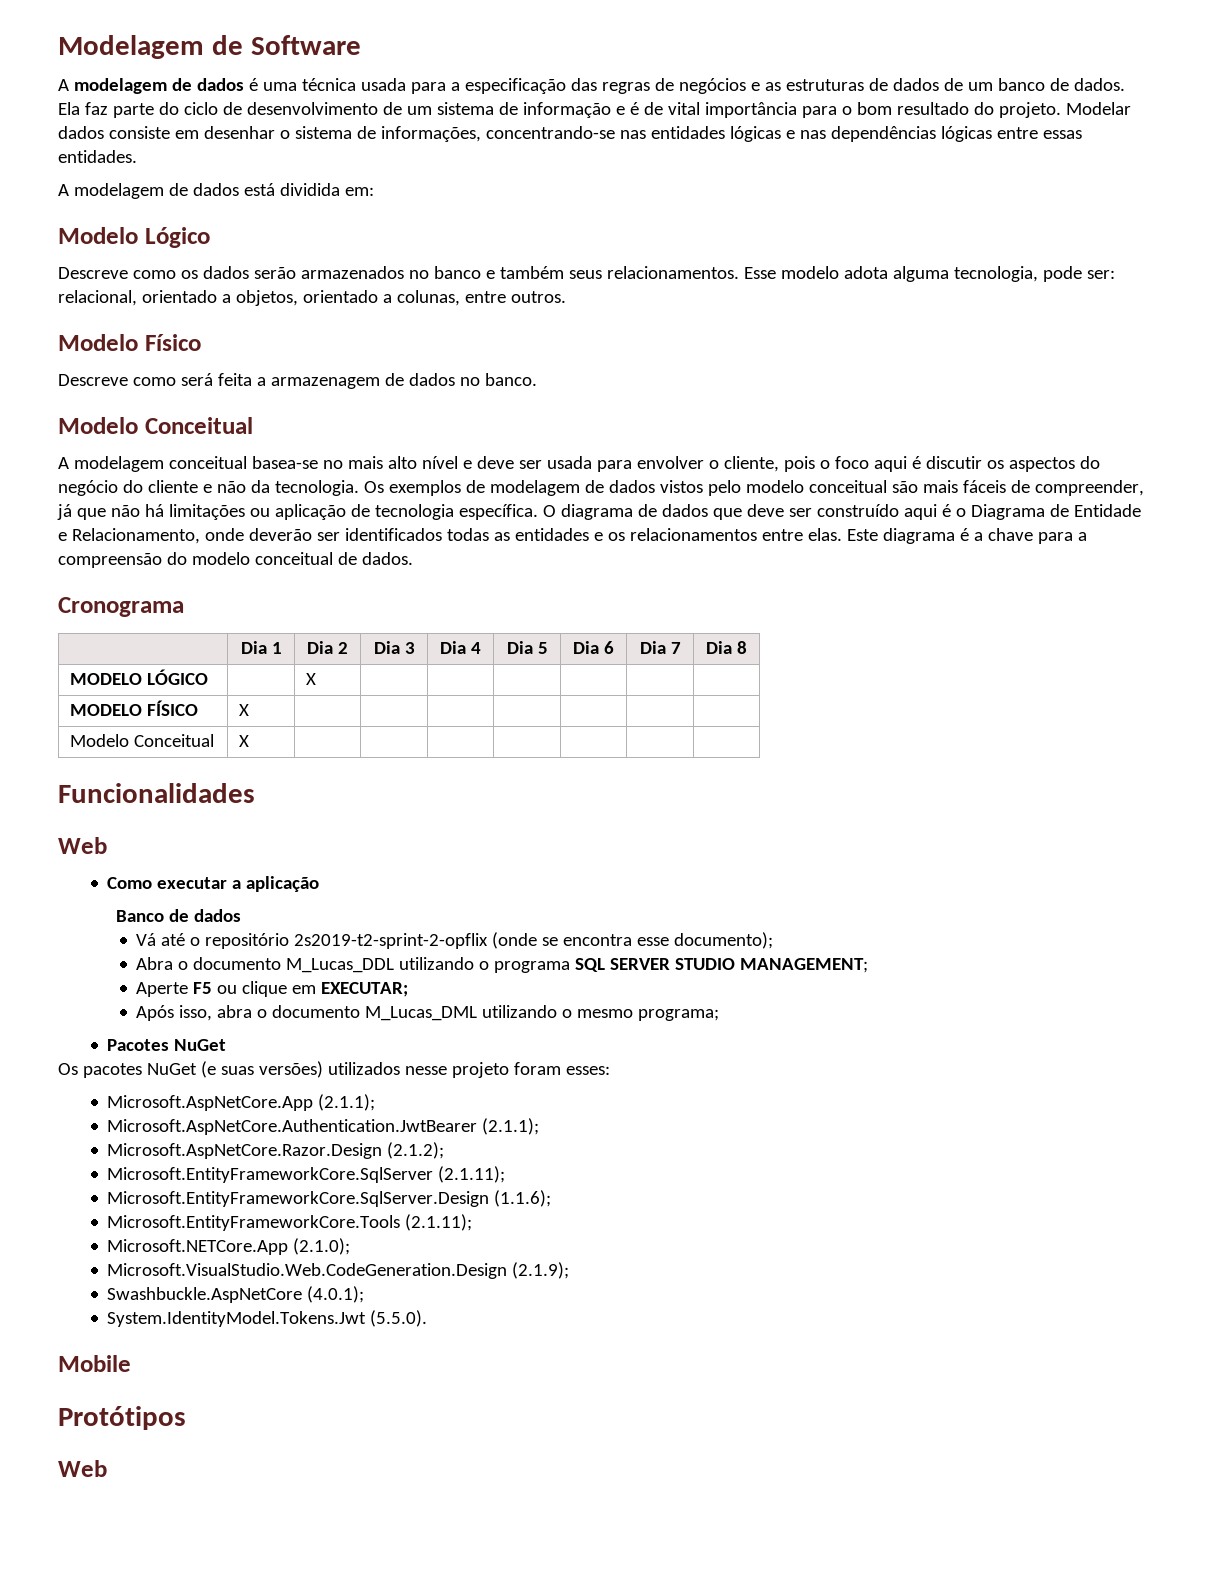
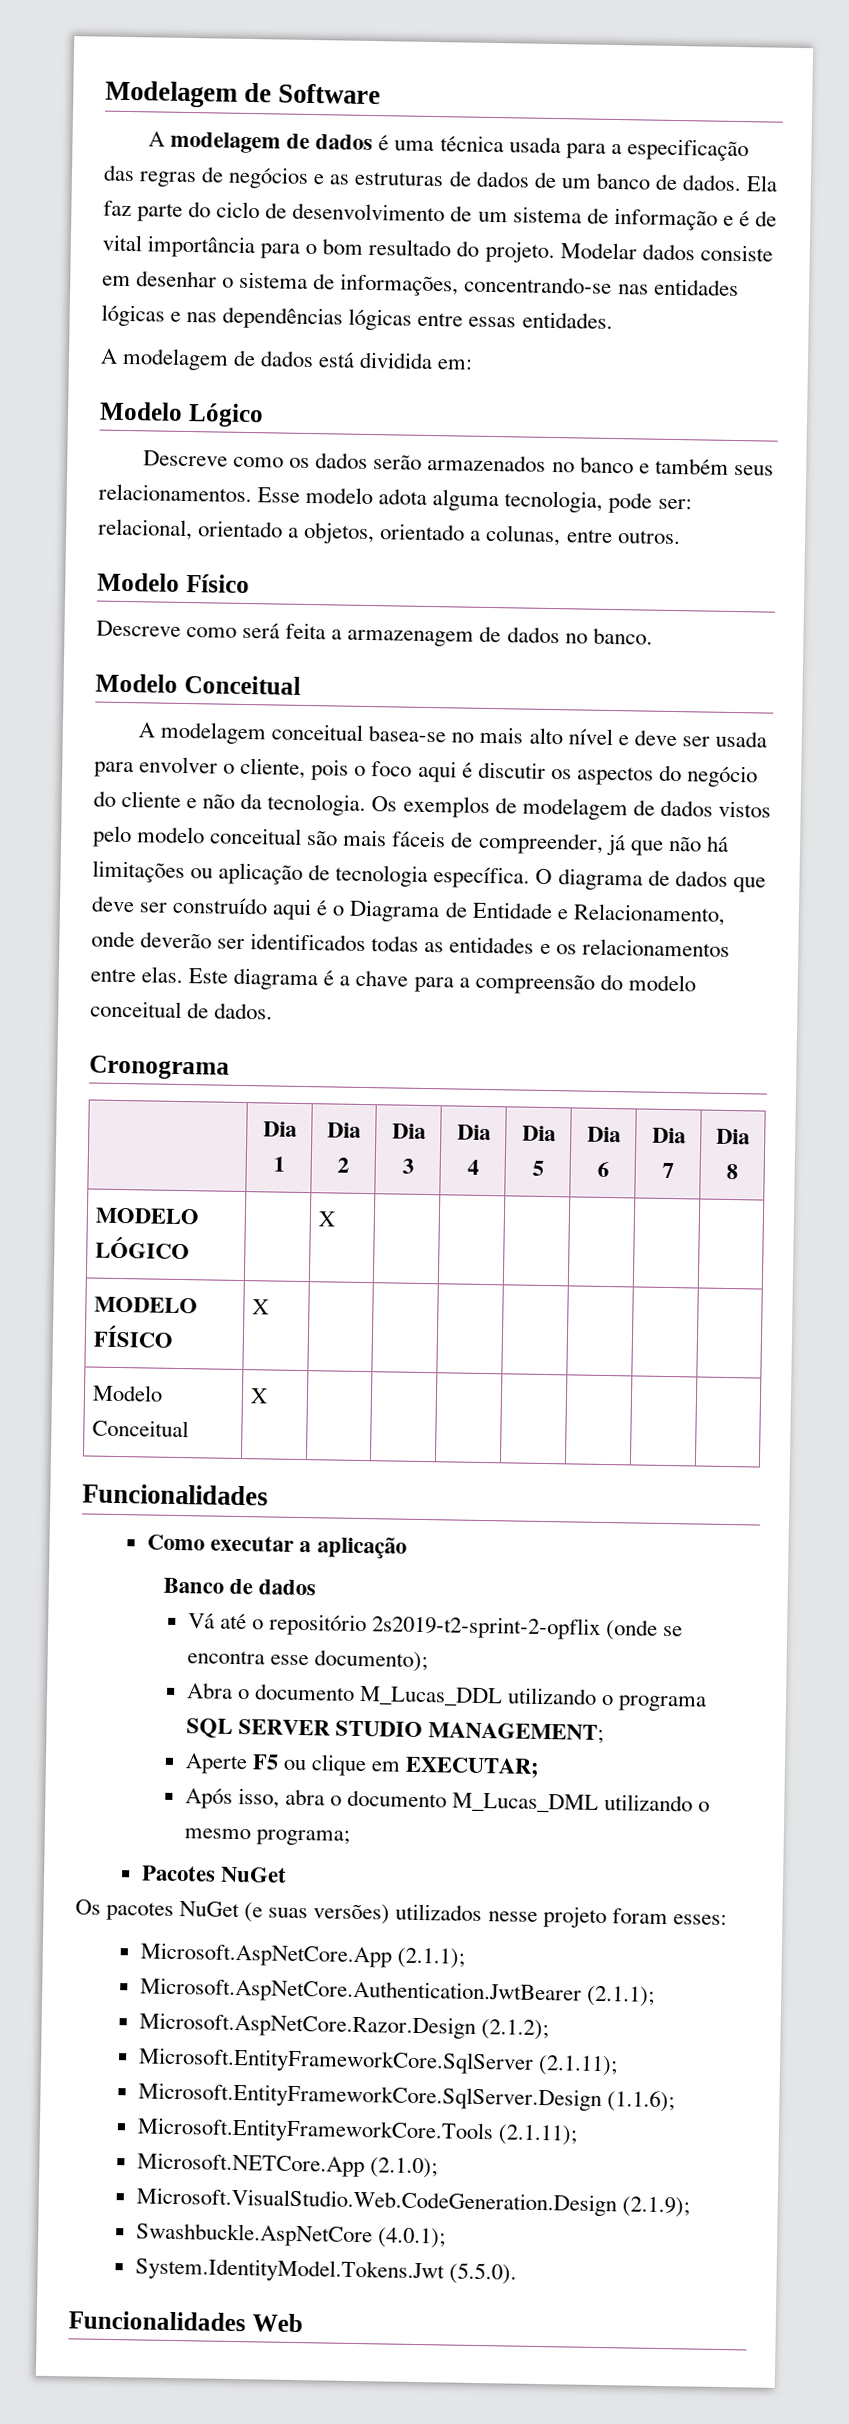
[58,837,107,854] // Web -> (268, 1494) none
[58,1355,131,1372] [58,1406,186,1430] Mobile // Protótipos // -> [68,2310,246,2332] Funcionalidades

